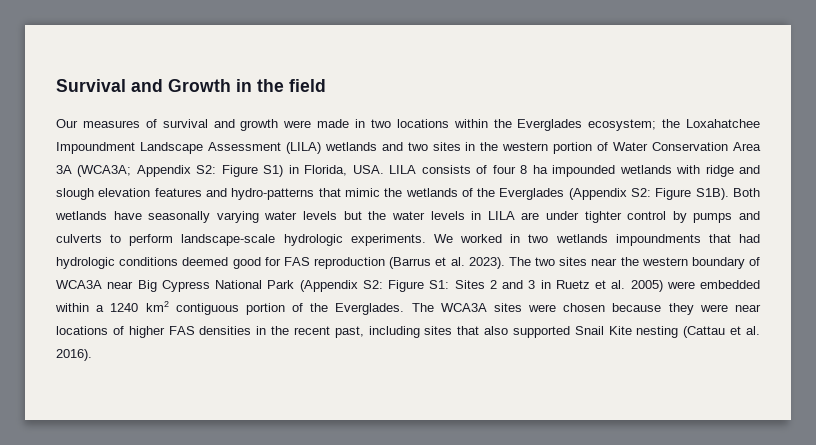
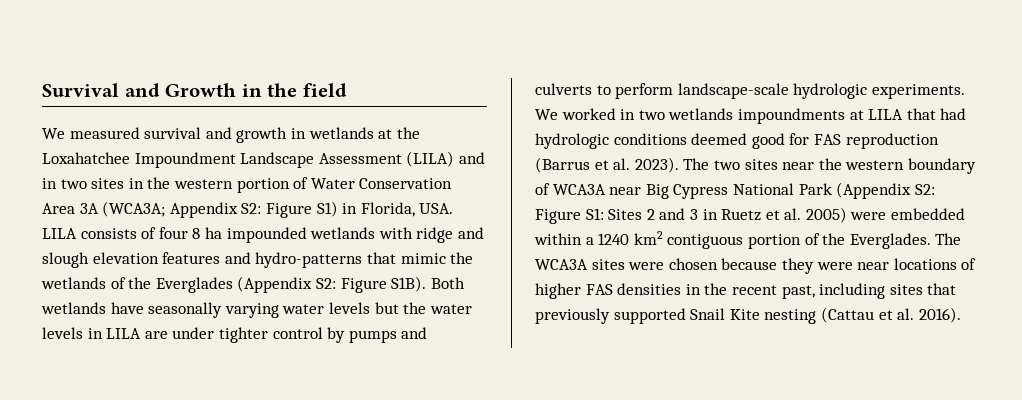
[56,119,657,131] Our measures of survival and growth were made in two locations within the Everglades ecosystem; -> [42,127,393,143] We measured survival and growth in wetlands at
[324,142,403,151] wetlands and -> [458,152,485,164] [42,178,57,189] and in
(701, 240) none -> [849,109,904,120] at LILA
[484,326,509,335] also -> [535,308,610,324] previously

